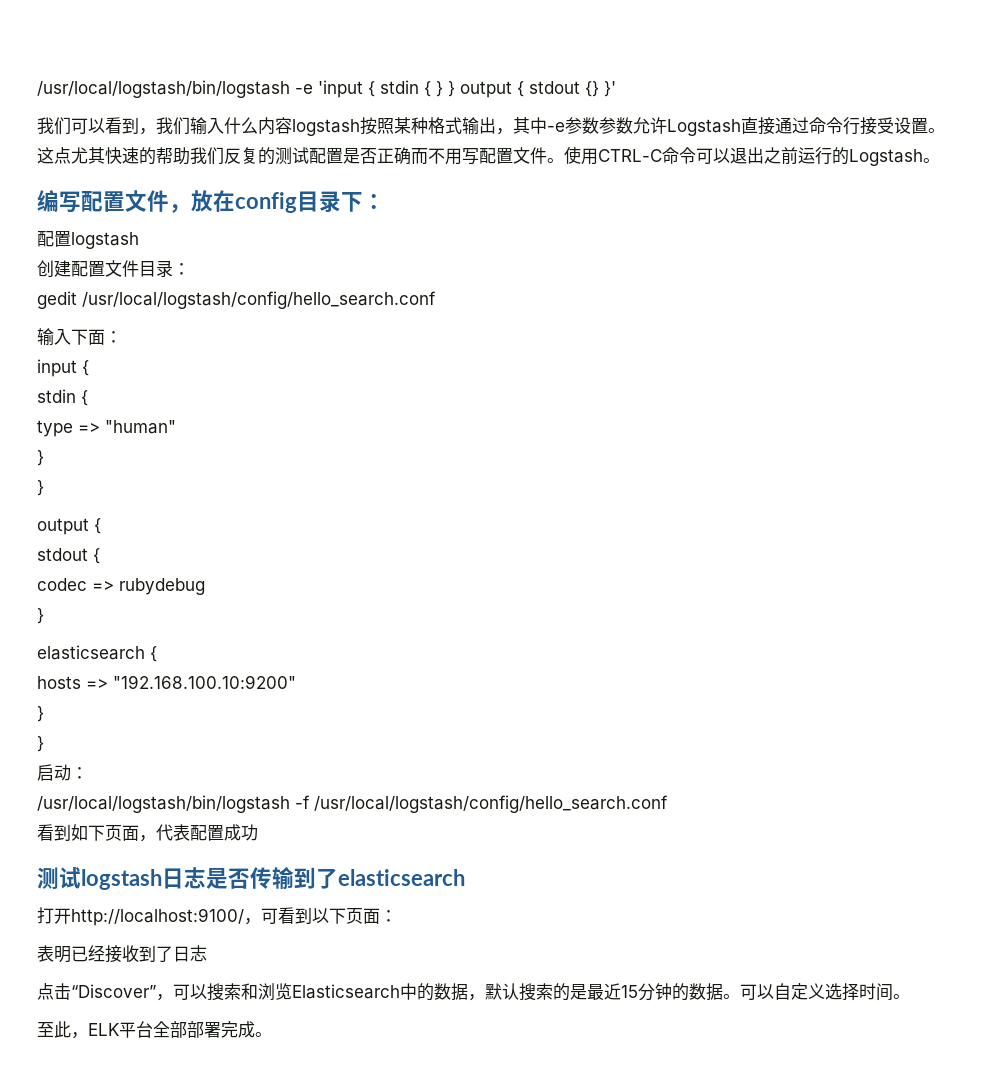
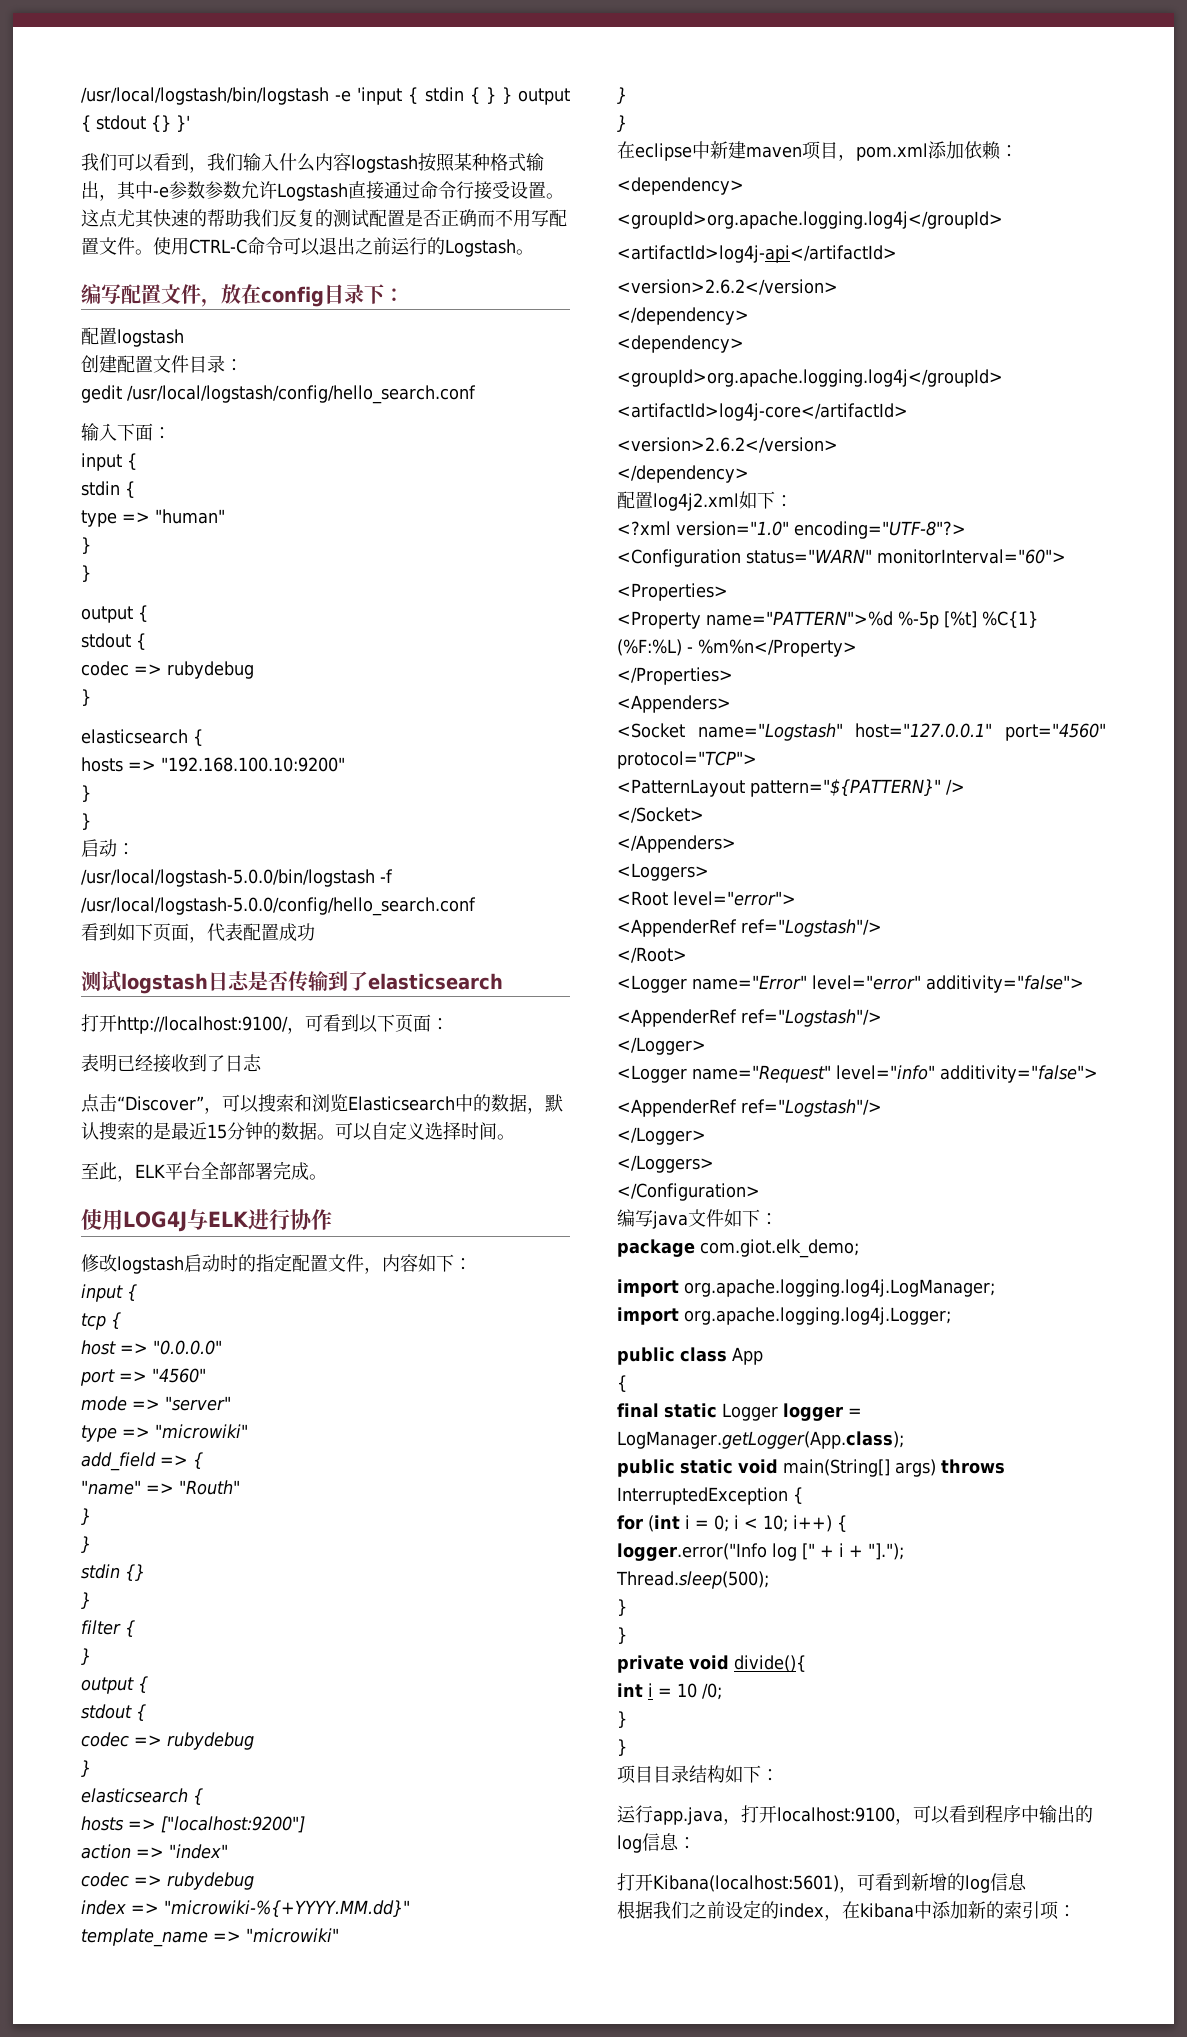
[37,795,668,813] /usr/local/logstash/bin/logstash -f /usr/local/logstash/config/hello_search.conf -> [81,869,393,887] [81,897,476,916] /usr/local/logstash-5.0.0/bin/logstash -f /usr/local/logstash-5.0.0/config/hello_search.conf
(272, 1034) none -> [81,1209,332,1232] [81,1253,472,1274] [81,1284,137,1302] [81,1312,121,1330] [81,1340,222,1355] [80,1368,206,1386] [81,1396,231,1411] [81,1424,248,1442] [81,1452,203,1471] [81,1480,240,1495] [81,1508,91,1525] [81,1536,91,1553] [81,1564,145,1581] [81,1592,91,1609] [81,1620,135,1637] [81,1648,91,1665] [81,1676,148,1694] [81,1704,146,1721] [81,1732,254,1750] [81,1760,91,1777] [81,1788,203,1805] [81,1816,305,1833] [81,1844,228,1859] [81,1872,254,1890] [81,1900,410,1917] [81,1928,339,1947] [617,87,627,104] [617,115,627,132] [617,141,1018,161] [617,177,744,195] [617,211,1003,229] [617,245,897,263] [617,279,838,295] [617,307,749,325] [617,335,744,353] [617,369,1003,387] [617,403,908,421] [617,437,838,453] [617,465,749,483] [617,491,793,511] [617,521,966,539] [617,549,1066,567] [617,583,728,601] [617,611,1038,629] [617,639,857,657] [617,667,733,685] [617,695,731,713] [617,723,1106,741] [617,751,757,769] [617,779,965,797] [617,807,704,823] [617,835,736,853] [617,863,709,881] [617,891,796,906] [617,919,882,937] [617,947,687,963] [617,975,1084,993] [617,1009,882,1027] [617,1037,706,1055] [617,1065,1098,1083] [617,1099,882,1117] [617,1127,706,1145] [617,1155,714,1173] [617,1183,760,1201] [617,1209,778,1229] [617,1239,859,1258] [617,1279,995,1297] [617,1307,951,1325] [617,1347,763,1365] [617,1375,627,1392] [617,1403,862,1421] [617,1431,904,1449] [617,1459,1005,1477] [617,1487,803,1505] [617,1515,847,1532] [617,1543,904,1561] [616,1571,769,1589] [617,1599,627,1616] [617,1627,627,1644] [617,1655,806,1673] [617,1683,722,1700] [617,1711,627,1728] [617,1739,627,1756] [617,1765,779,1784] [617,1805,1093,1825] [617,1833,696,1853] [617,1873,1027,1893] [617,1900,1076,1921] // 使用LOG4J与ELK进行协作 // 修改logstash启动时的指定配置文件，内容如下： // input { // tcp { // host => "0.0.0.0" // port => "4560" // mode => "server" // type => "microwiki" // add_field => { // "name" => "Routh" // } // } // stdin {} // } // filter { // } // output { // stdout { // codec => rubydebug // } // elasticsearch { // hosts => ["localhost:9200"] // action => "index" // codec => rubydebug // index => "microwiki-%{+YYYY.MM.dd}" // template_name => "microwiki" // } // } // 在eclipse中新建maven项目，pom.xml添加依赖： // <dependency> // <groupId>org.apache.logging.log4j</groupId> // <artifactId>log4j-api</artifactId> // <version>2.6.2</version> // </dependency> // <dependency> // <groupId>org.apache.logging.log4j</groupId> // <artifactId>log4j-core</artifactId> // <version>2.6.2</version> // </dependency> // 配置log4j2.xml如下： // <?xml version="1.0" encoding="UTF-8"?> // <Configuration status="WARN" monitorInterval="60"> // <Properties> // <Property name="PATTERN">%d %-5p [%t] %C{1} (%F:%L) - %m%n</Property> // </Properties> // <Appenders> // <Socket name="Logstash" host="127.0.0.1" port="4560" protocol="TCP"> // <PatternLayout pattern="${PATTERN}" /> // </Socket> // </Appenders> // <Loggers> // <Root level="error"> // <AppenderRef ref="Logstash"/> // </Root> // <Logger name="Error" level="error" additivity="false"> // <AppenderRef ref="Logstash"/> // </Logger> // <Logger name="Request" level="info" additivity="false"> // <AppenderRef ref="Logstash"/> // </Logger> // </Loggers> // </Configuration> // 编写java文件如下： // package com.giot.elk_demo; // import org.apache.logging.log4j.LogManager; // import org.apache.logging.log4j.Logger; // public class App // { // final static Logger logger = LogManager.getLogger(App.class); // public static void main(String[] args) throws InterruptedException { // for (int i = 0; i < 10; i++) { // logger.error("Info log [" + i + "]."); // Thread.sleep(500); // } // } // private void divide(){ // int i = 10 /0; // } // } // 项目目录结构如下： // 运行app.java，打开localhost:9100，可以看到程序中输出的log信息： // 打开Kibana(localhost:5601)，可看到新增的log信息 // 根据我们之前设定的index，在kibana中添加新的索引项：

